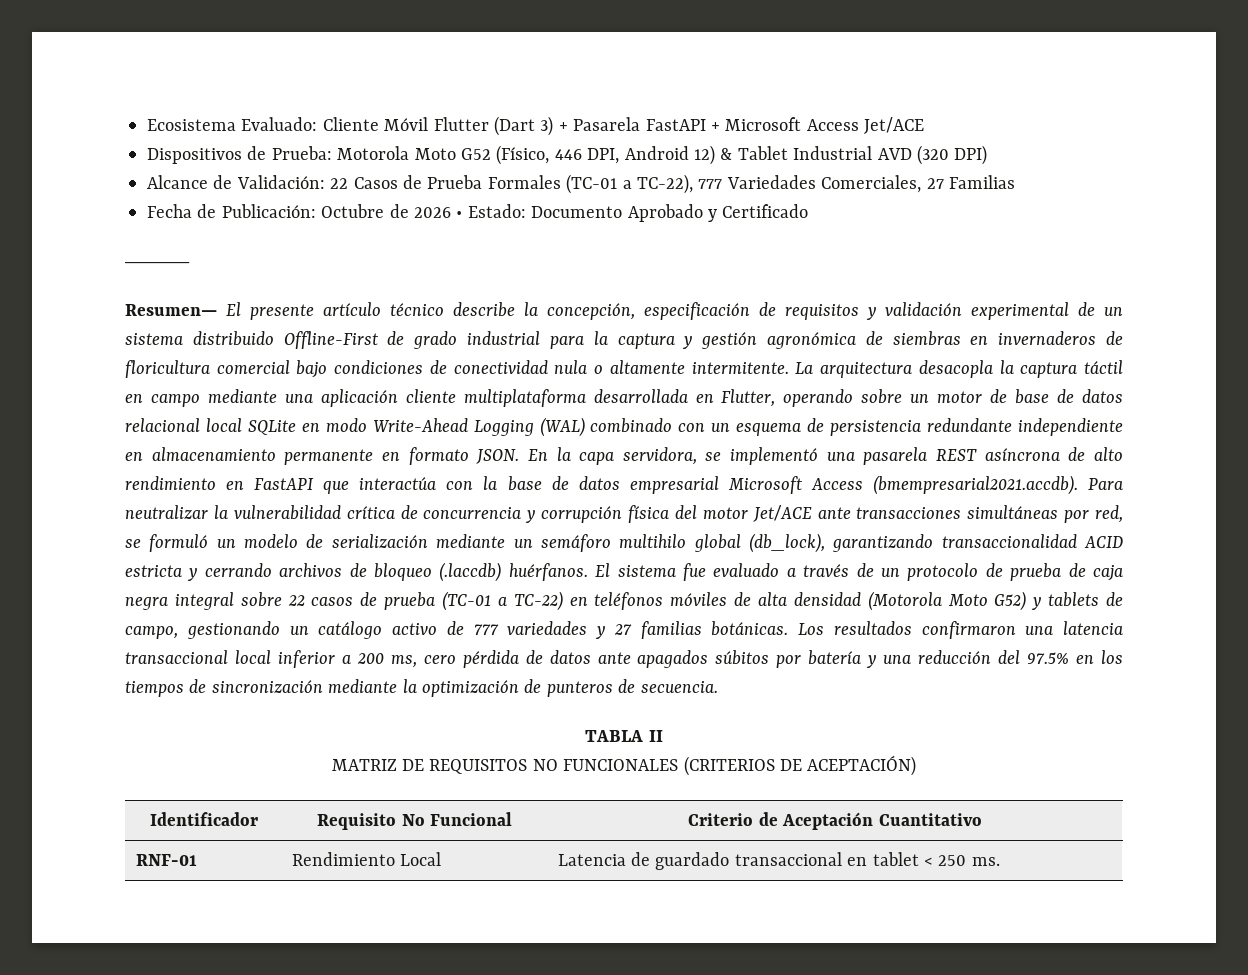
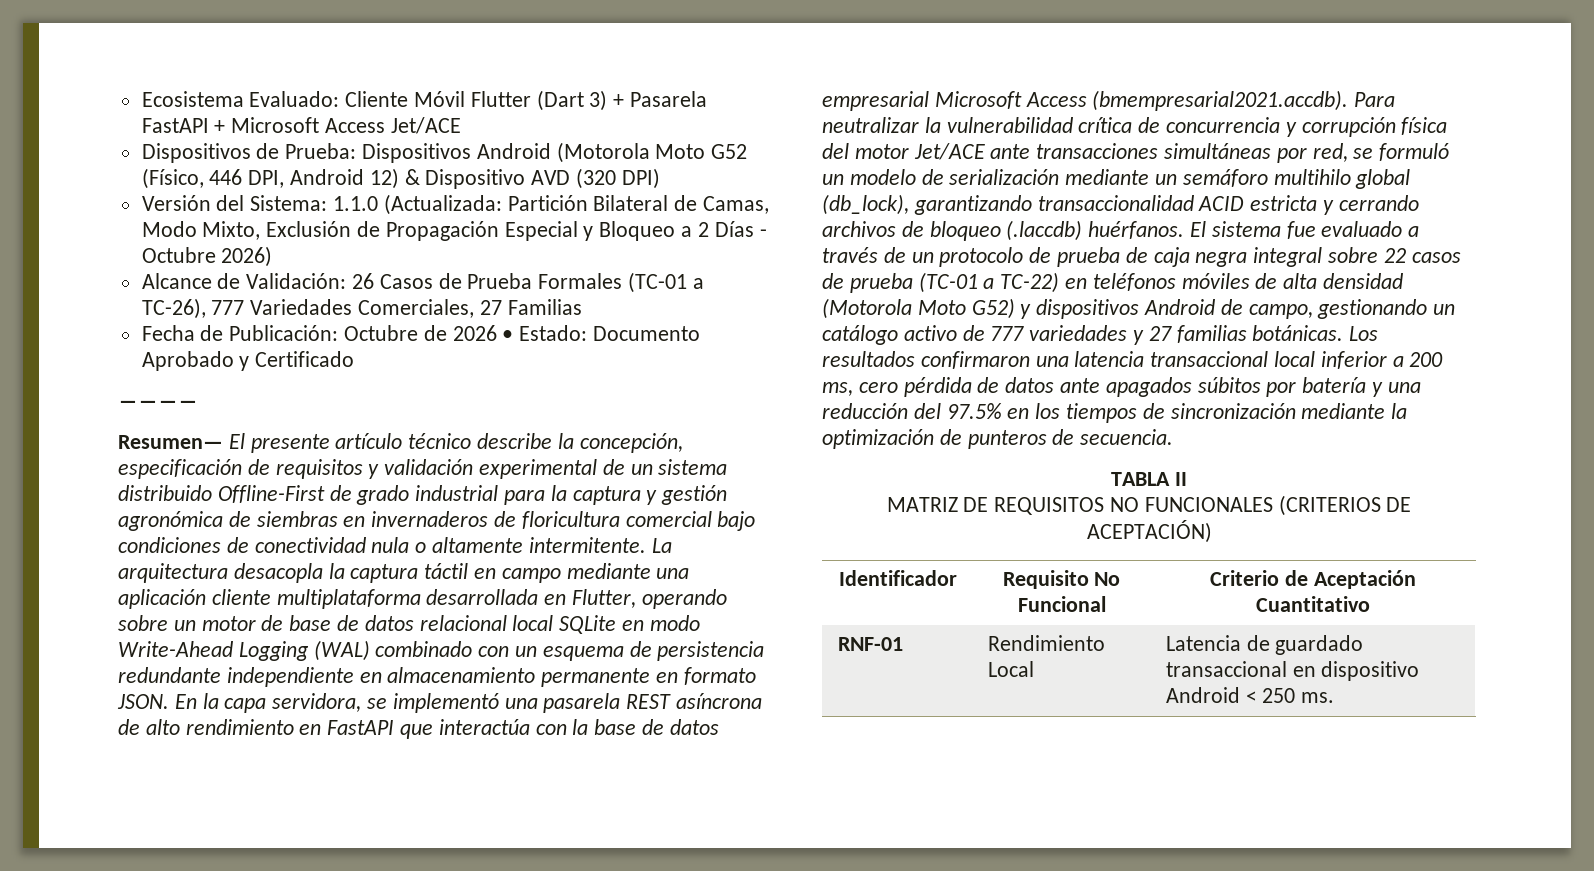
[337,146,410,160] Motorola -> [362,142,650,163] Dispositivos Android (Motorola
[737,146,873,160] Tablet Industrial -> [425,169,526,189] Dispositivo
(988, 155) none -> [141,194,770,215] [141,221,767,241] [141,246,273,267] // Versión del Sistema: 1.1.0 (Actualizada: Partición Bilateral de Camas, Modo Mixto, Exclusión de Propagación Especial y Bloqueo a 2 Días - Octubre 2026)
[330,178,349,189] 22 -> [352,273,375,289] 26
[636,174,693,194] TC-22), -> [141,298,206,319] TC-26),
[1048,592,1100,607] tablets -> [1036,299,1216,319] dispositivos Android
[872,852,919,866] tablet -> [1321,661,1420,681] [1165,687,1240,703] dispositivo Android

